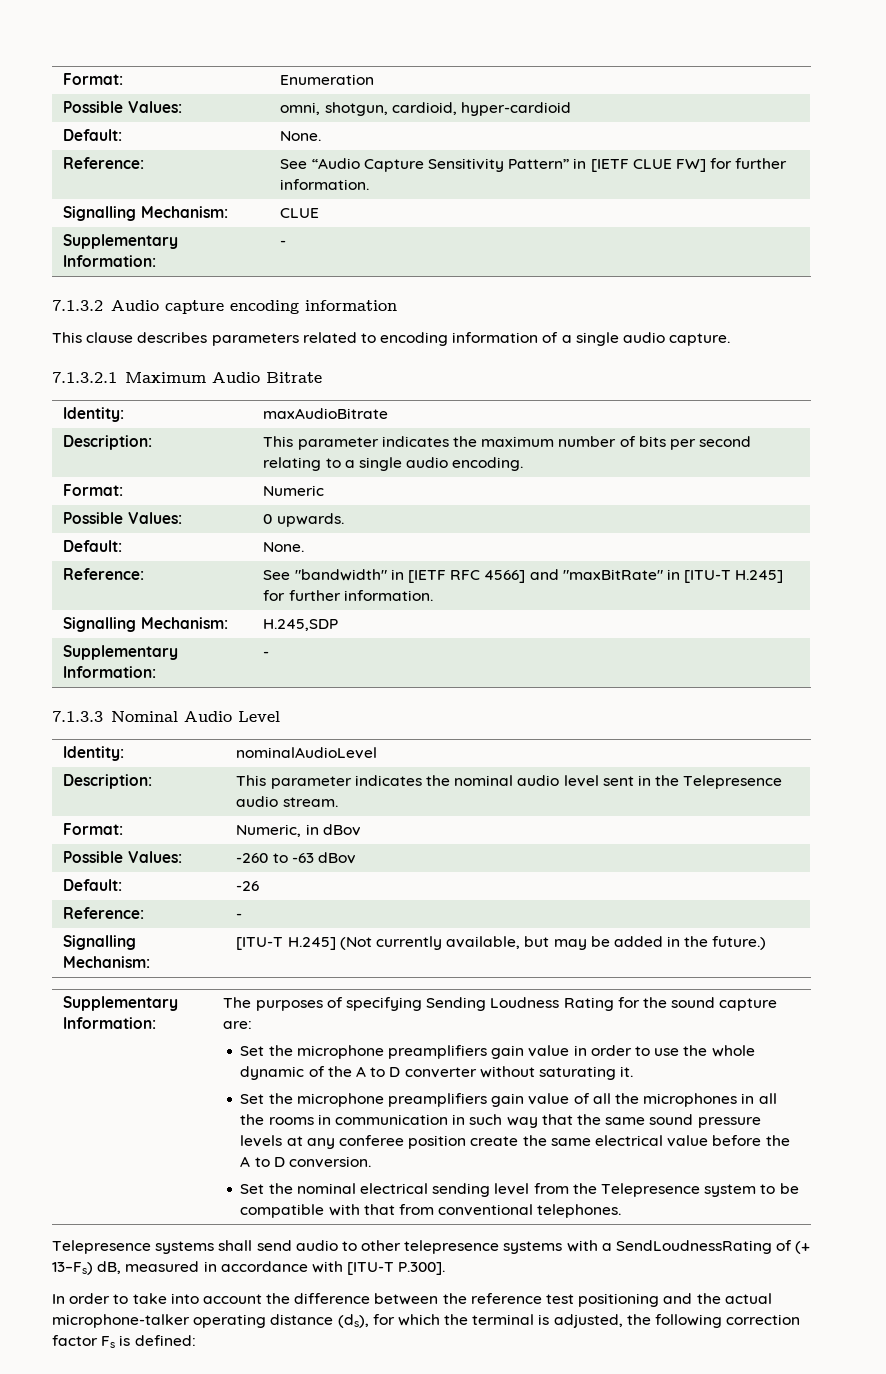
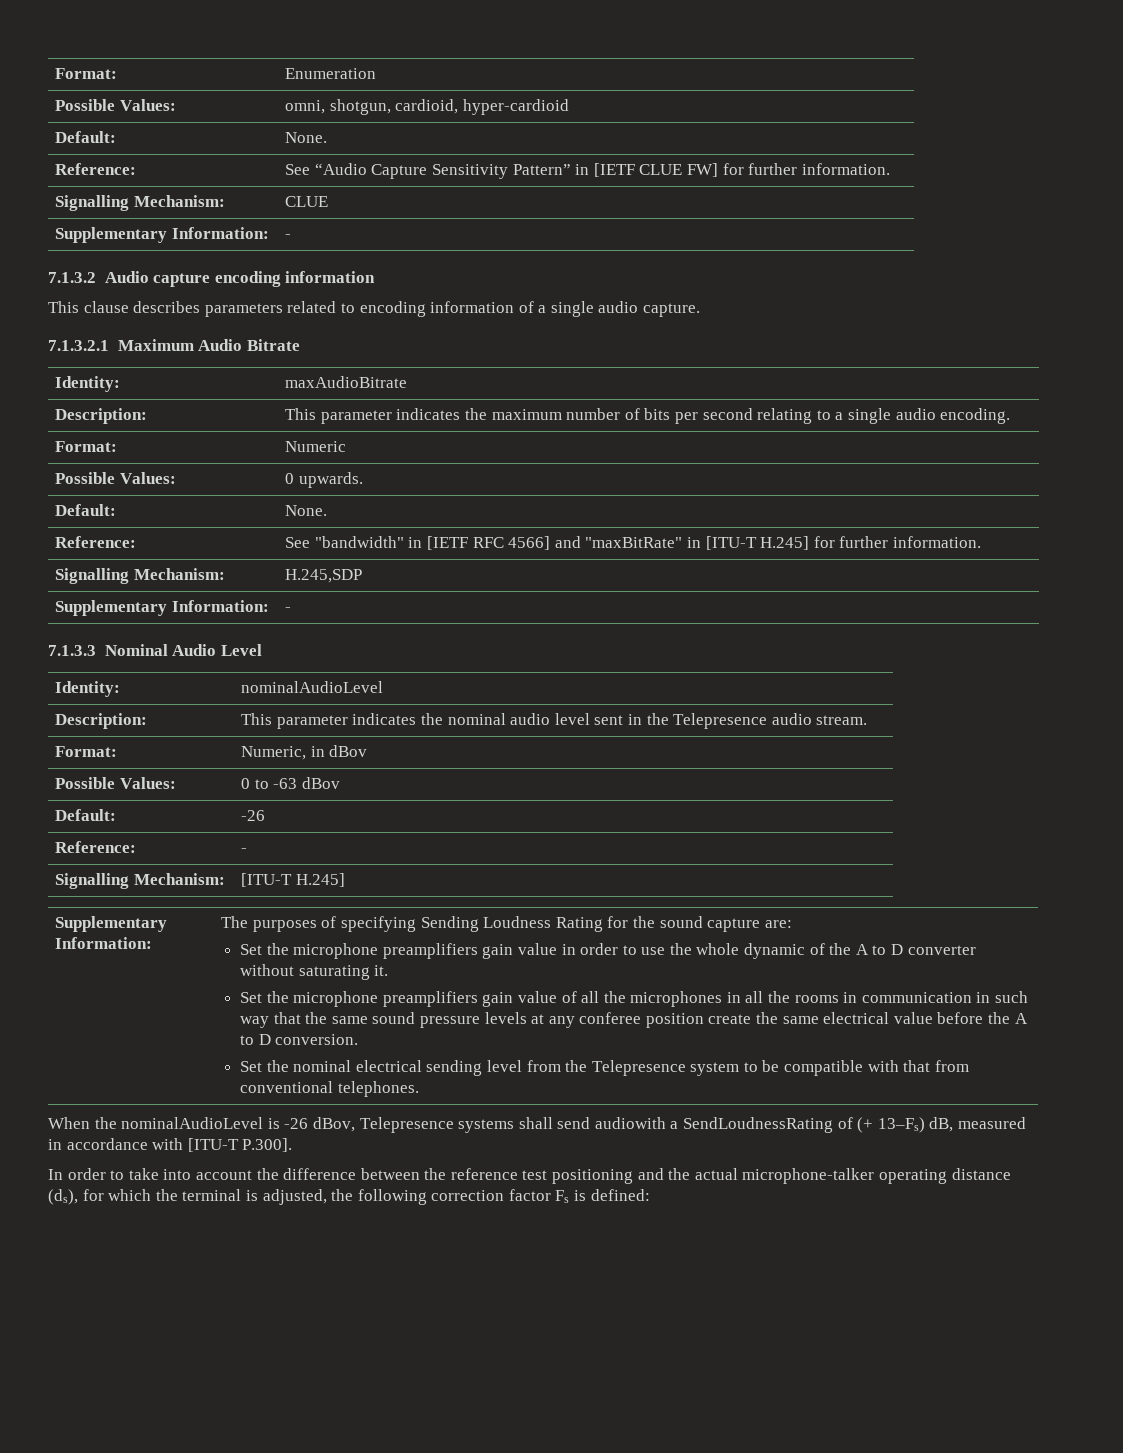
[236,853,269,863] -260 -> [241,778,251,789] 0
[339,936,767,950] (Not currently available, but may be added in the future.) -> (345, 880) none
[52,1240,598,1254] Telepresence systems shall send audio to other telepresence systems with -> [48,1117,666,1133] When the nominalAudioLevel is -26 dBov, Telepresence systems shall send audiowith

